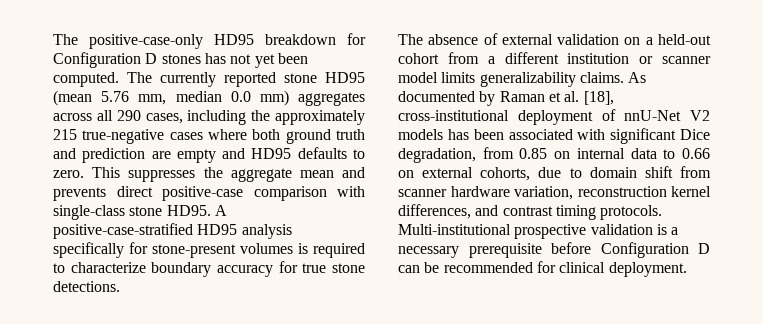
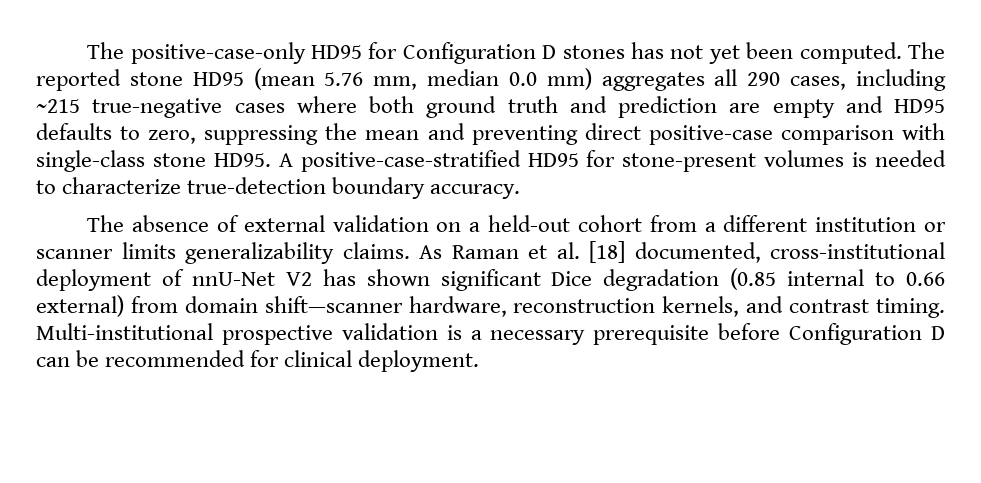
[265,34,336,45] breakdown -> (363, 52) none
[160,72,216,87] currently -> (945, 50) none
[53,113,92,121] across -> (705, 81) none
[251,110,365,125] [53,129,77,140] the approximately 215 -> [36,99,80,113] ~215
[53,167,292,182] zero. This suppresses the aggregate -> [148,123,358,145] zero, suppressing the
[53,187,106,201] prevents -> [471,125,578,145] preventing
[241,224,292,239] [53,242,124,258] analysis specifically -> (579, 160) none
[313,243,365,258] required -> [874,150,946,167] needed
[151,261,366,277] [53,281,120,292] boundary accuracy for true stone detections. -> [187,177,521,199] true-detection boundary accuracy.
[398,72,438,83] model -> (113, 254) none
[398,91,496,106] documented by -> (442, 252) none
[583,91,614,105] [18], -> [589,241,761,263] [18] documented,
[398,128,710,144] [398,147,710,163] [398,166,711,181] [398,186,711,200] [398,204,663,220] models has been associated with significant Dice degradation, from 0.85 on internal data to 0.66 on external cohorts, due to domain shift from scanner hardware variation, reconstruction kernel differences, and contrast timing protocols. -> [322,268,945,291] [36,295,946,318] has shown significant Dice degradation (0.85 internal to 0.66 external) from domain shift—scanner hardware, reconstruction kernels, and contrast timing.

